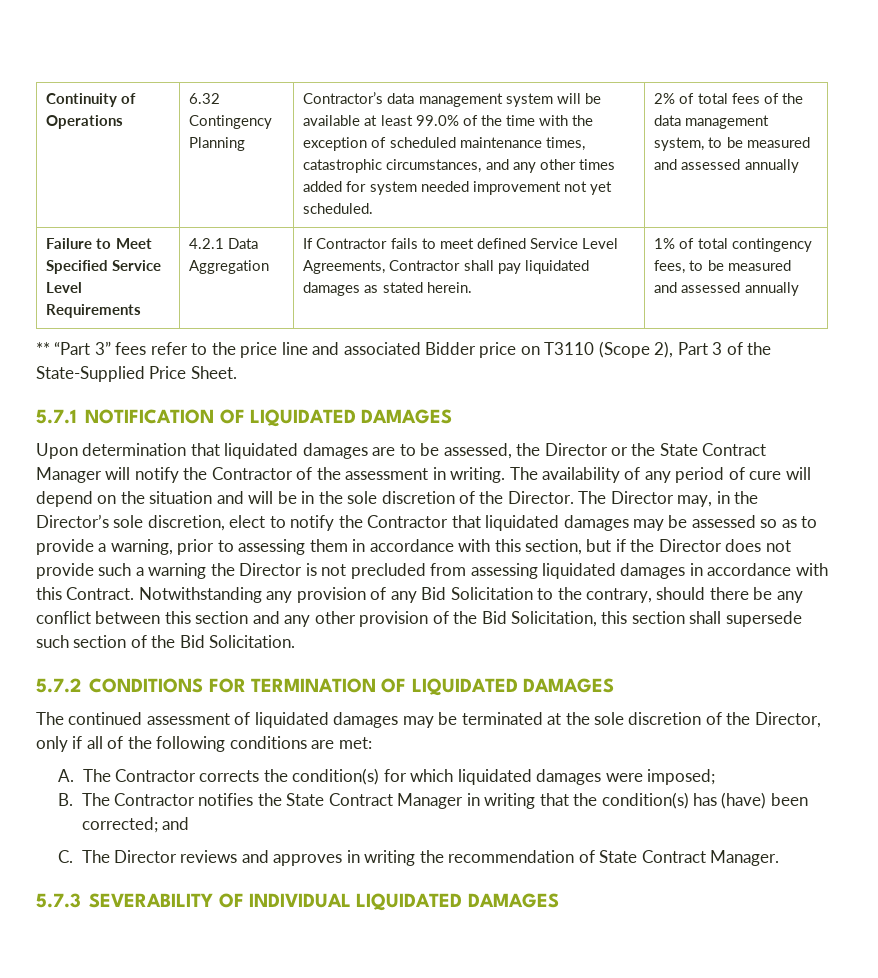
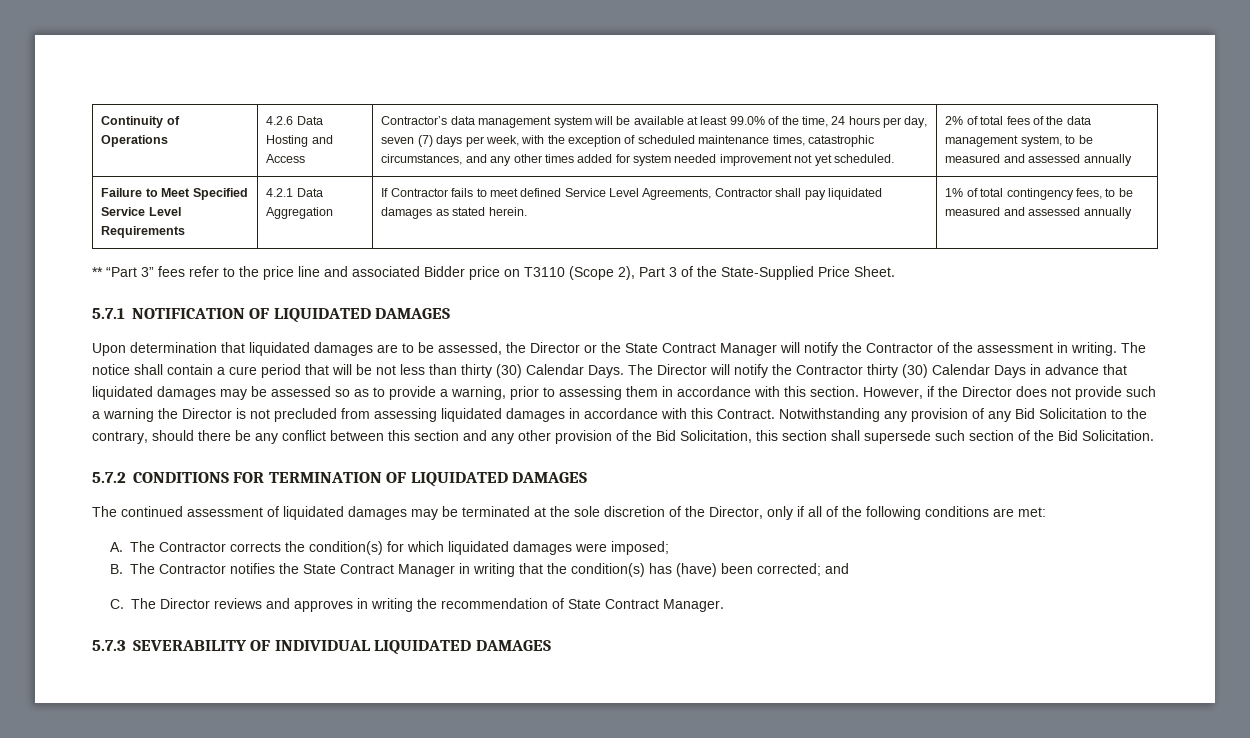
[189,93,221,104] [189,115,273,129] [189,137,246,151] 6.32 Contingency Planning -> [266,116,323,125] [266,135,333,147] [266,154,306,163] 4.2.6 Data Hosting and Access
[505,115,535,126] time -> [801,116,928,128] [381,135,519,147] time, 24 hours per day, seven (7) days per week,
[542,467,811,483] [36,491,759,507] [36,514,449,531] availability of any period of cure will depend on the situation and will be in the sole discretion of the Director. The Director may, in the Director’s sole discretion, elect to notify the Contractor -> [92,364,1099,378] notice shall contain a cure period that will be not less than thirty (30) Calendar Days. The Director will notify the Contractor thirty (30) Calendar Days in advance
[525,539,612,555] section, but -> [810,386,923,399] section. However,

